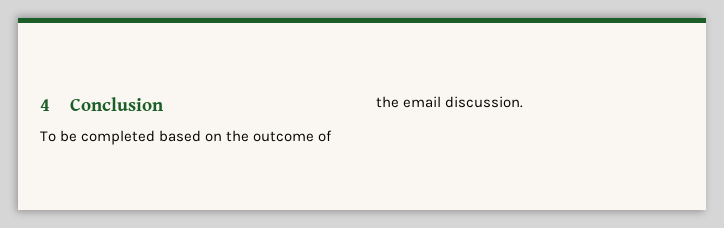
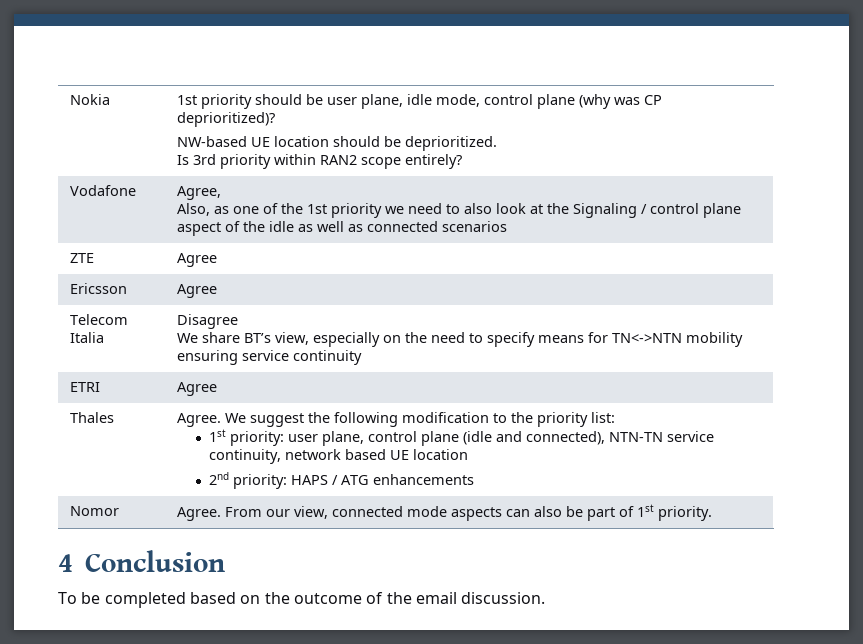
(40, 105) none -> [69,94,110,105] [176,94,662,109] [176,112,275,127] [176,136,497,151] [176,154,462,169] [69,185,136,196] [176,186,221,200] [176,203,741,218] [176,221,507,236] [69,253,94,263] [176,253,217,267] [69,283,127,294] [176,284,217,298] [69,314,128,325] [69,332,104,343] [176,314,238,329] [176,332,743,347] [176,350,362,365] [69,382,100,392] [176,382,217,396] [69,412,114,423] [176,412,615,427] [208,429,714,446] [208,449,468,464] [208,472,474,489] [69,506,119,516] [176,504,712,521] Nokia | 1st priority should be user plane, idle mode, control plane (why was CP deprioritized)? // NW-based UE location should be deprioritized. // Is 3rd priority within RAN2 scope entirely? // Vodafone | Agree, // Also, as one of the 1st priority we need to also look at the Signaling / control plane aspect of the idle as well as connected scenarios // ZTE | Agree // Ericsson | Agree // Telecom Italia | Disagree // We share BT’s view, especially on the need to specify means for TN<->NTN mobility ensuring service continuity // ETRI | Agree // Thales | Agree. We suggest the following modification to the priority list: // 1st priority: user plane, control plane (idle and connected), NTN-TN service continuity, network based UE location // 2nd priority: HAPS / ATG enhancements // Nomor | Agree. From our view, connected mode aspects can also be part of 1st priority. //

